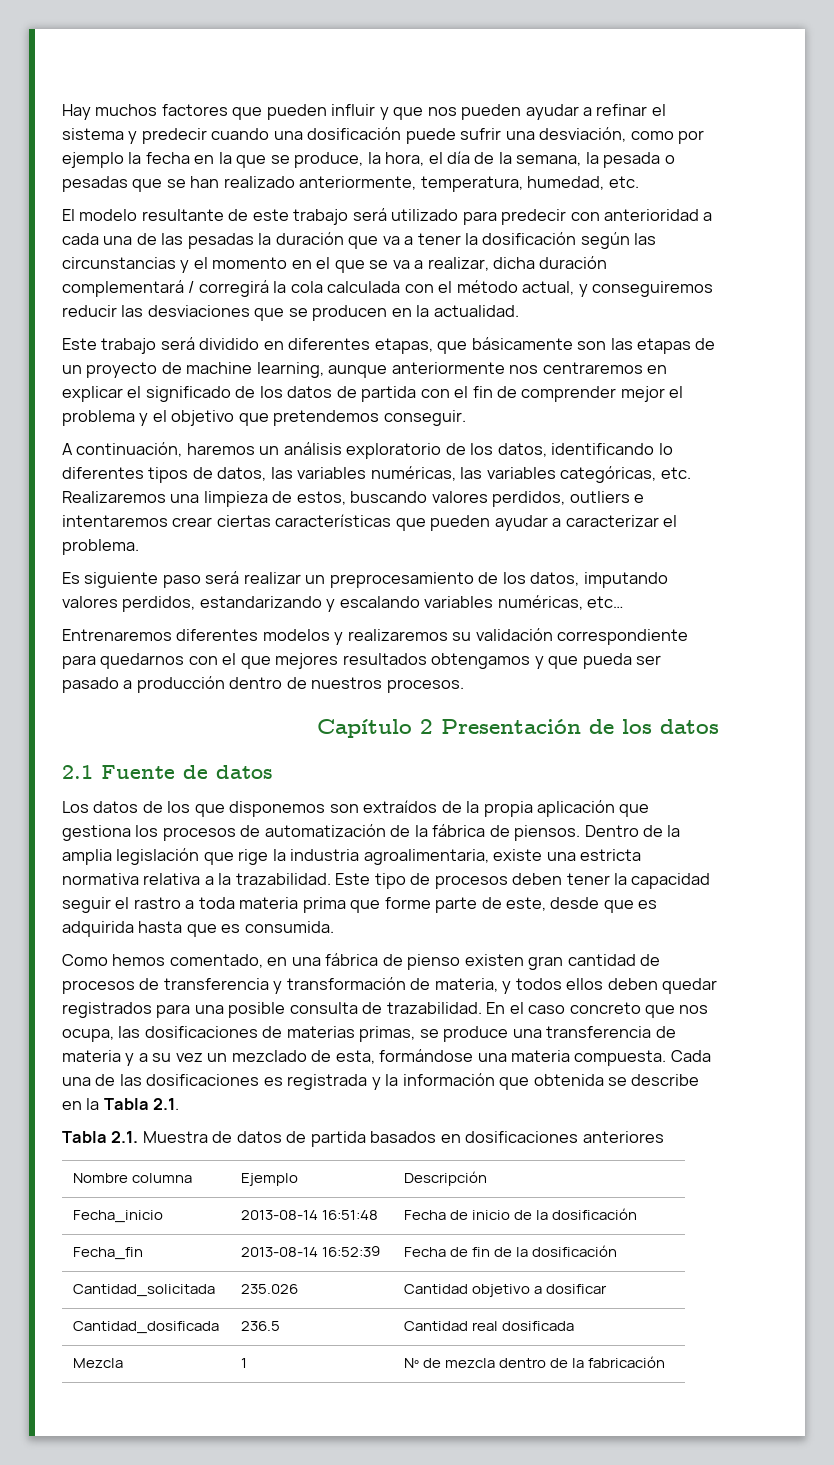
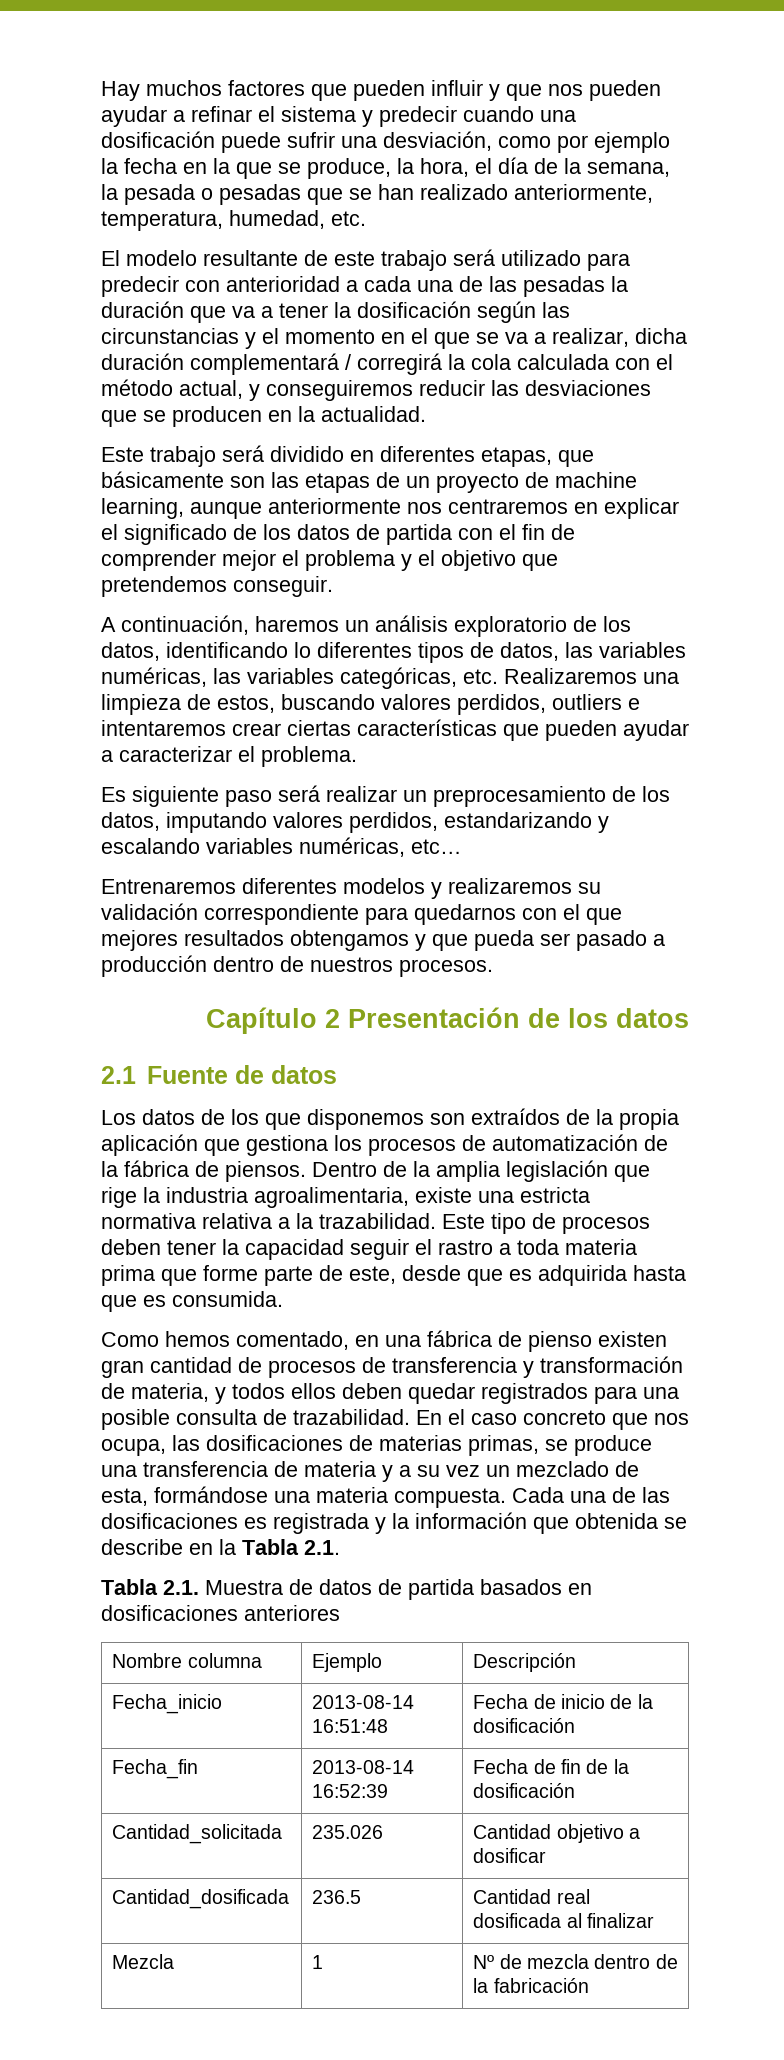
(574, 1326) none -> [566,1913,654,1928] al finalizar

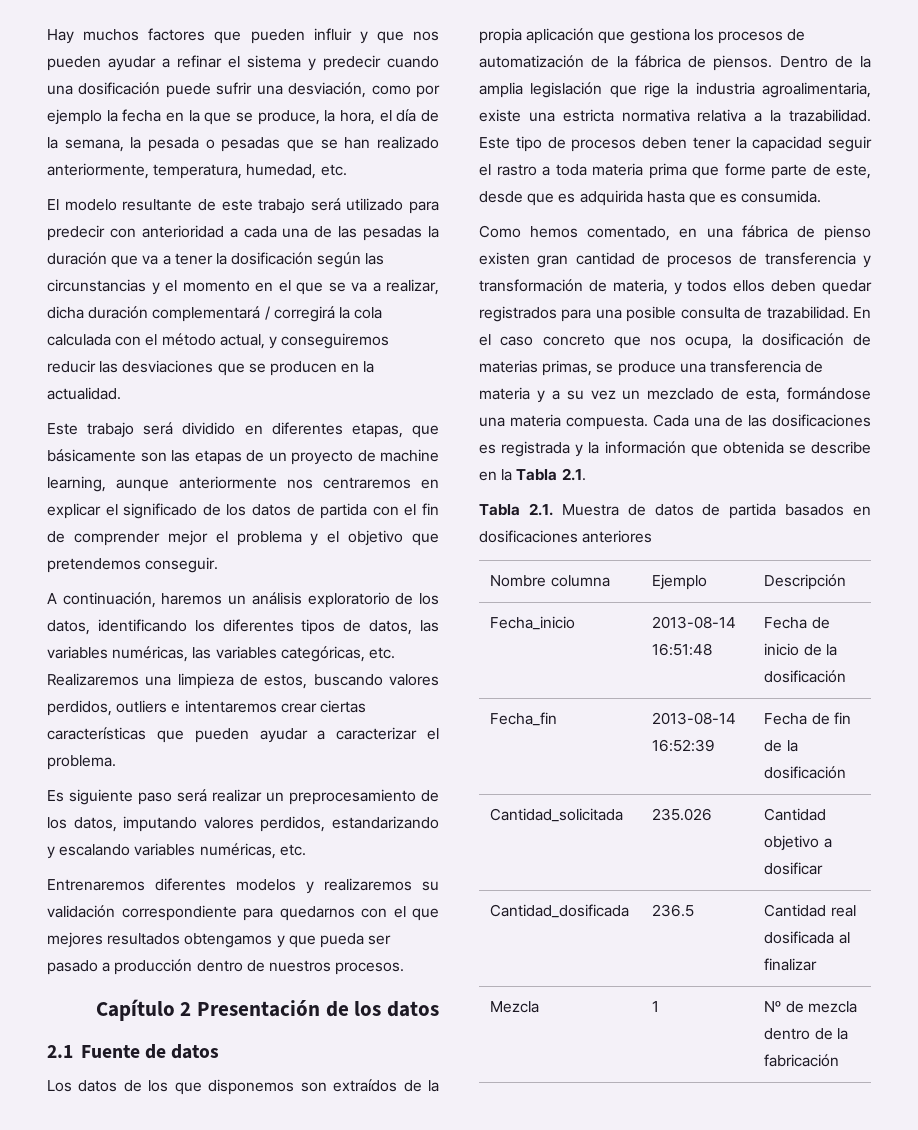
[294,642,311,658] lo -> [194,620,215,632] los
[411,839,462,854] etc… -> [279,844,306,856] etc.
[172,1435,343,1451] las dosificaciones -> [741,333,844,346] la dosificación

